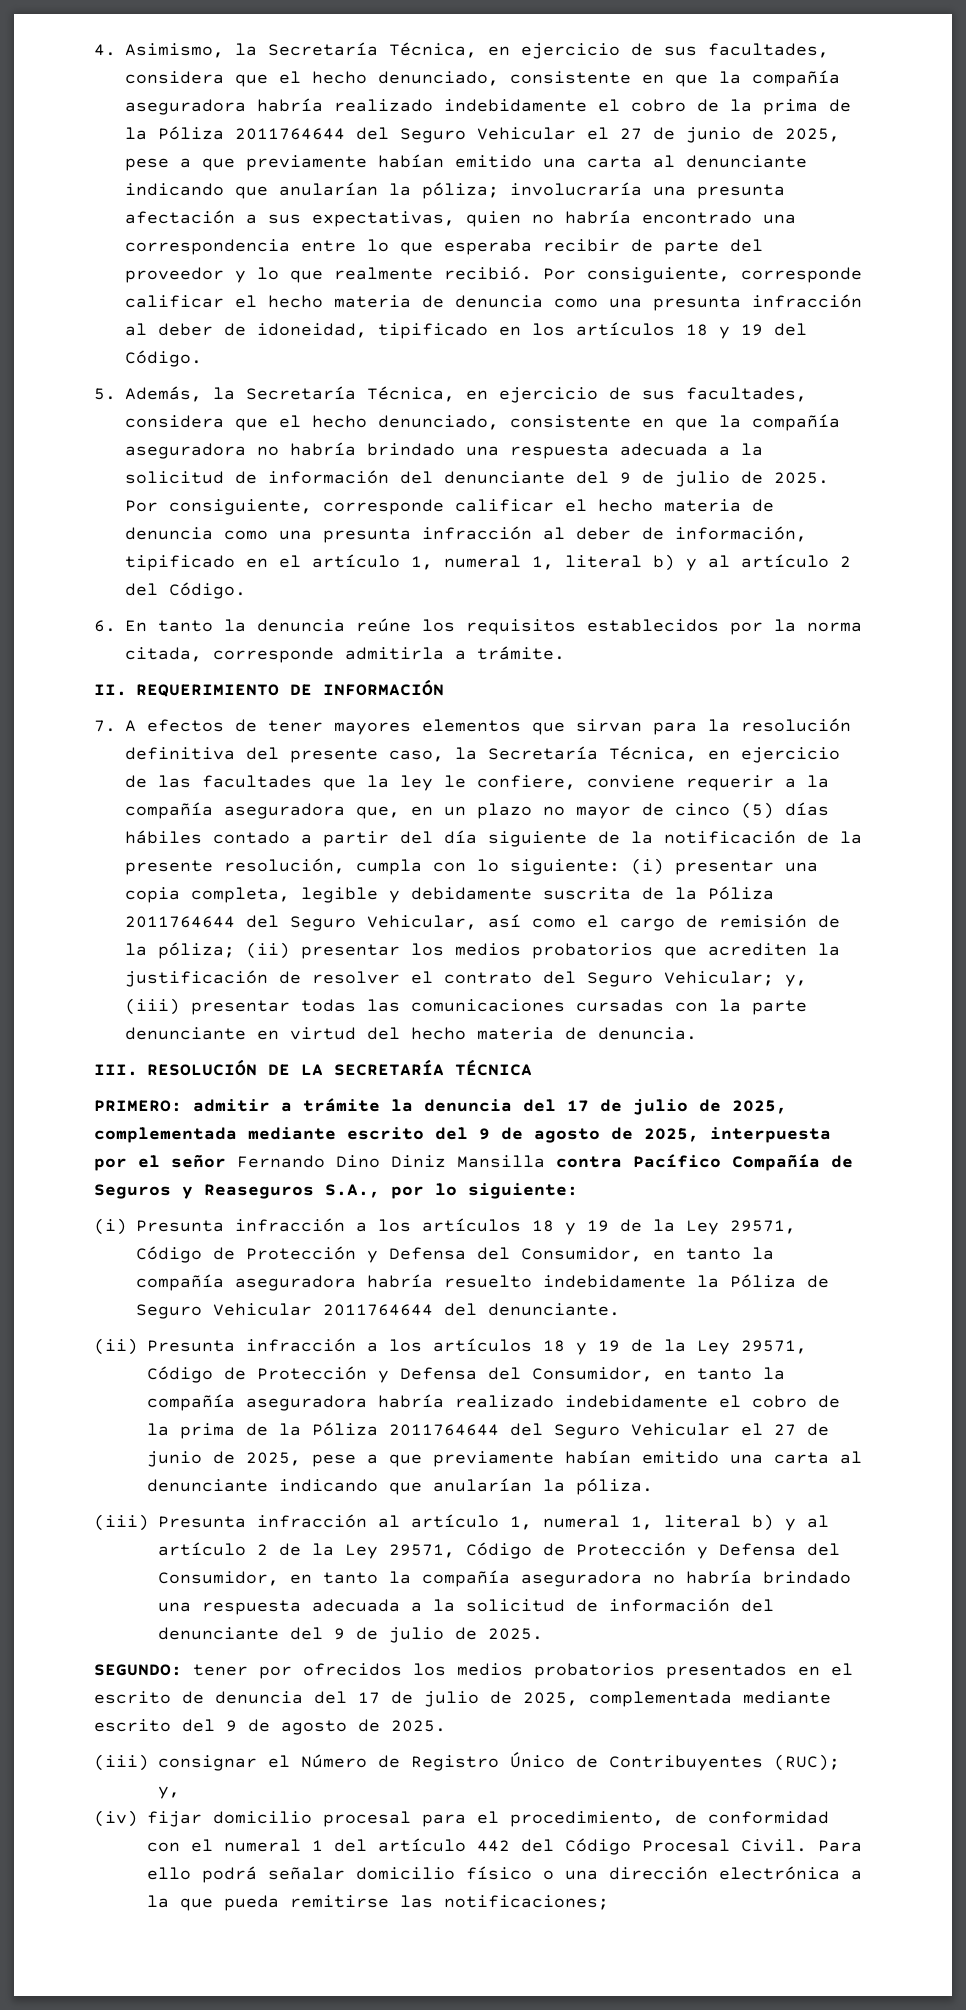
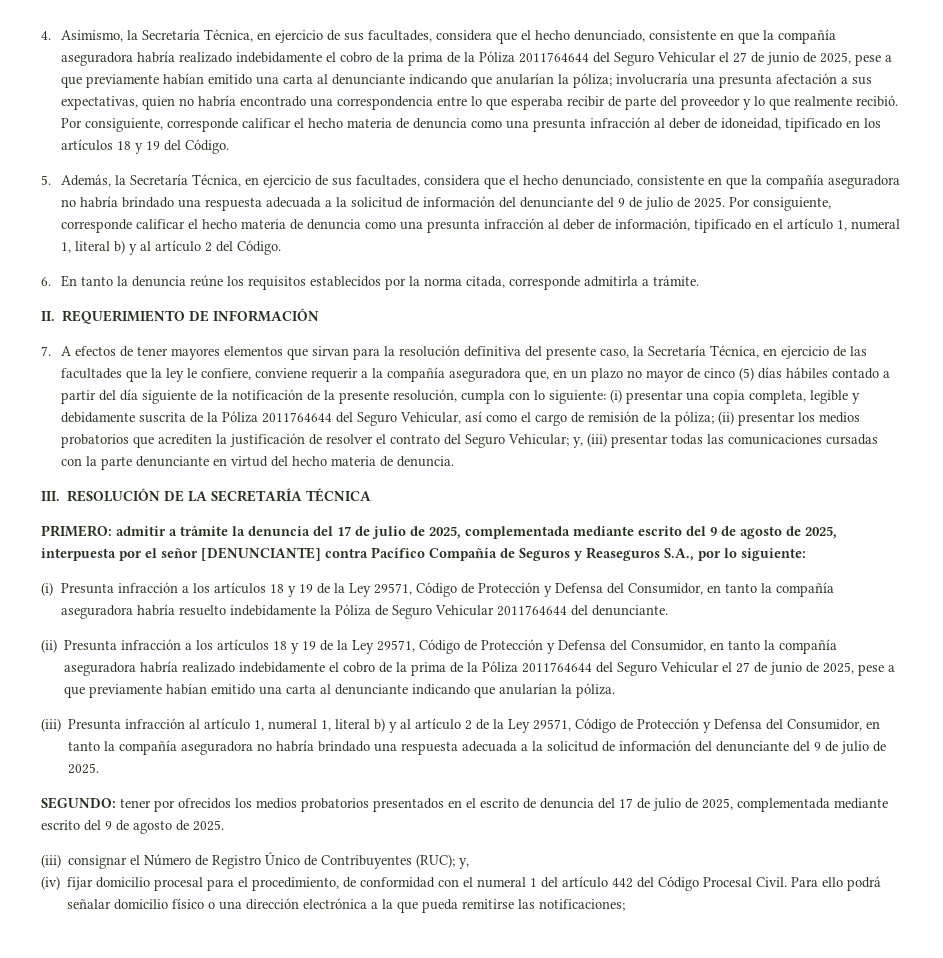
[237,1155,545,1168] Fernando Dino Diniz Mansilla -> [201,547,321,561] [DENUNCIANTE]

